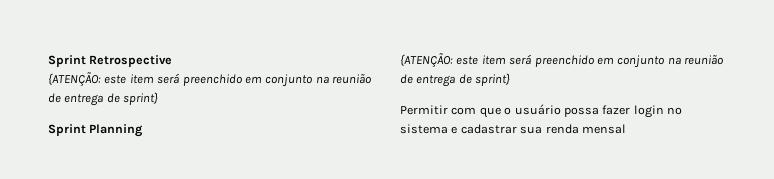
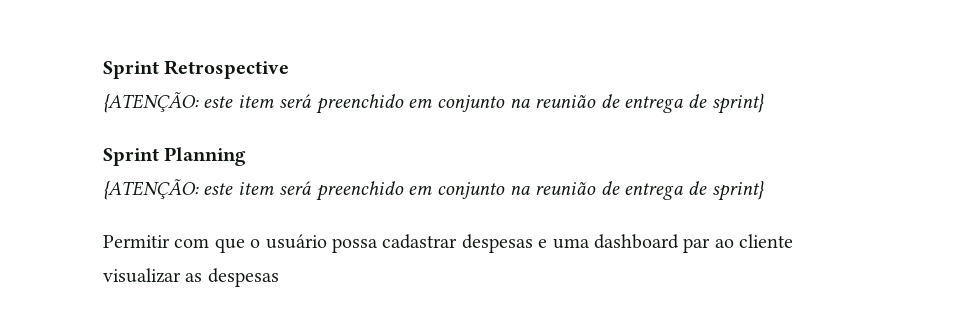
[602,105,682,118] [400,124,626,134] fazer login no sistema e cadastrar sua renda mensal -> [382,234,794,253] [103,268,279,287] cadastrar despesas e uma dashboard par ao cliente visualizar as despesas

